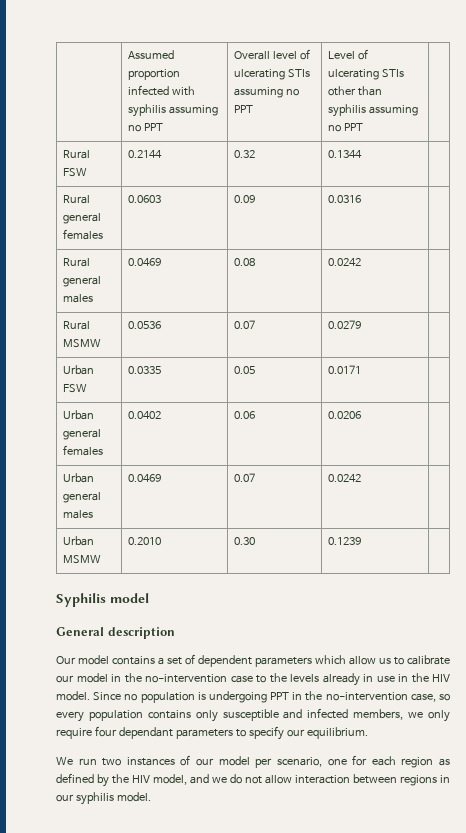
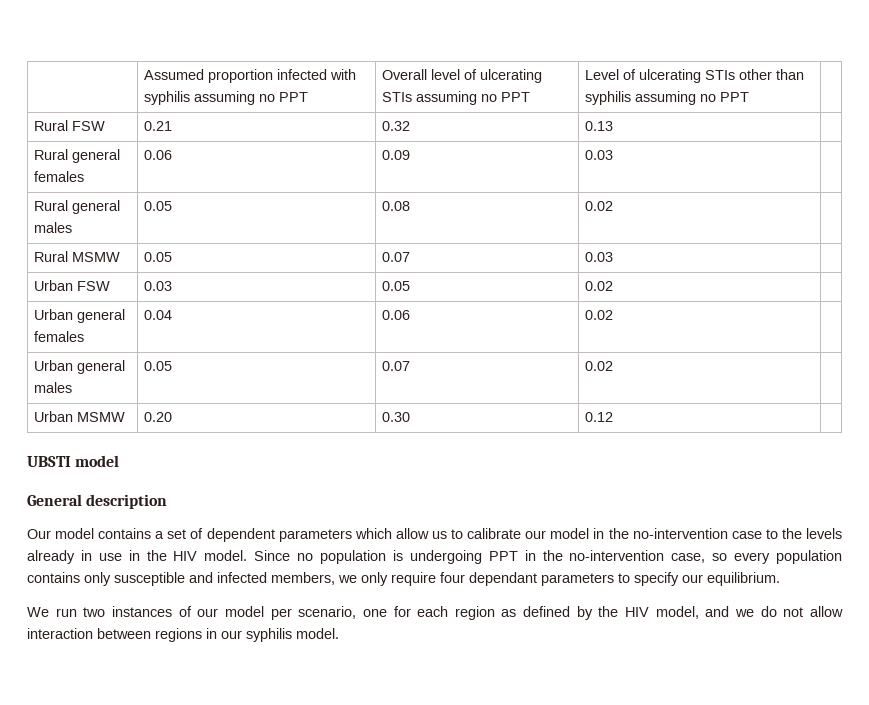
[128,150,163,158] 0.2144 -> [143,121,172,131] 0.21
[328,150,363,158] 0.1344 -> [584,121,613,131] 0.13
[128,195,162,203] 0.0603 -> [143,150,172,160] 0.06
[328,195,362,203] 0.0316 -> [584,150,613,160] 0.03
[128,258,162,266] 0.0469 -> [143,201,172,211] 0.05
[328,258,362,266] 0.0242 -> [584,201,613,211] 0.02
[128,321,162,329] [234,320,256,329] [328,320,362,329] 0.0536 | 0.07 | 0.0279 -> [143,252,172,262] [381,252,410,262] [584,252,613,262] 0.05 | 0.07 | 0.03
[128,366,162,374] [234,366,256,374] [328,365,362,374] 0.0335 | 0.05 | 0.0171 -> [143,281,172,291] [381,281,410,291] [584,281,613,291] 0.03 | 0.05 | 0.02
[128,411,162,419] [234,411,256,419] [328,411,362,419] 0.0402 | 0.06 | 0.0206 -> [143,310,172,320] [381,310,410,320] [584,310,613,320] 0.04 | 0.06 | 0.02
[128,474,162,482] [234,473,256,482] [328,474,362,482] 0.0469 | 0.07 | 0.0242 -> [143,361,172,371] [381,361,410,371] [584,361,613,371] 0.05 | 0.07 | 0.02
[128,537,162,545] 0.2010 -> [143,412,172,422] 0.20
[328,537,362,545] [56,593,106,607] 0.1239 | // Syphilis -> [584,412,613,422] [27,456,71,467] 0.12 | // UBSTI

